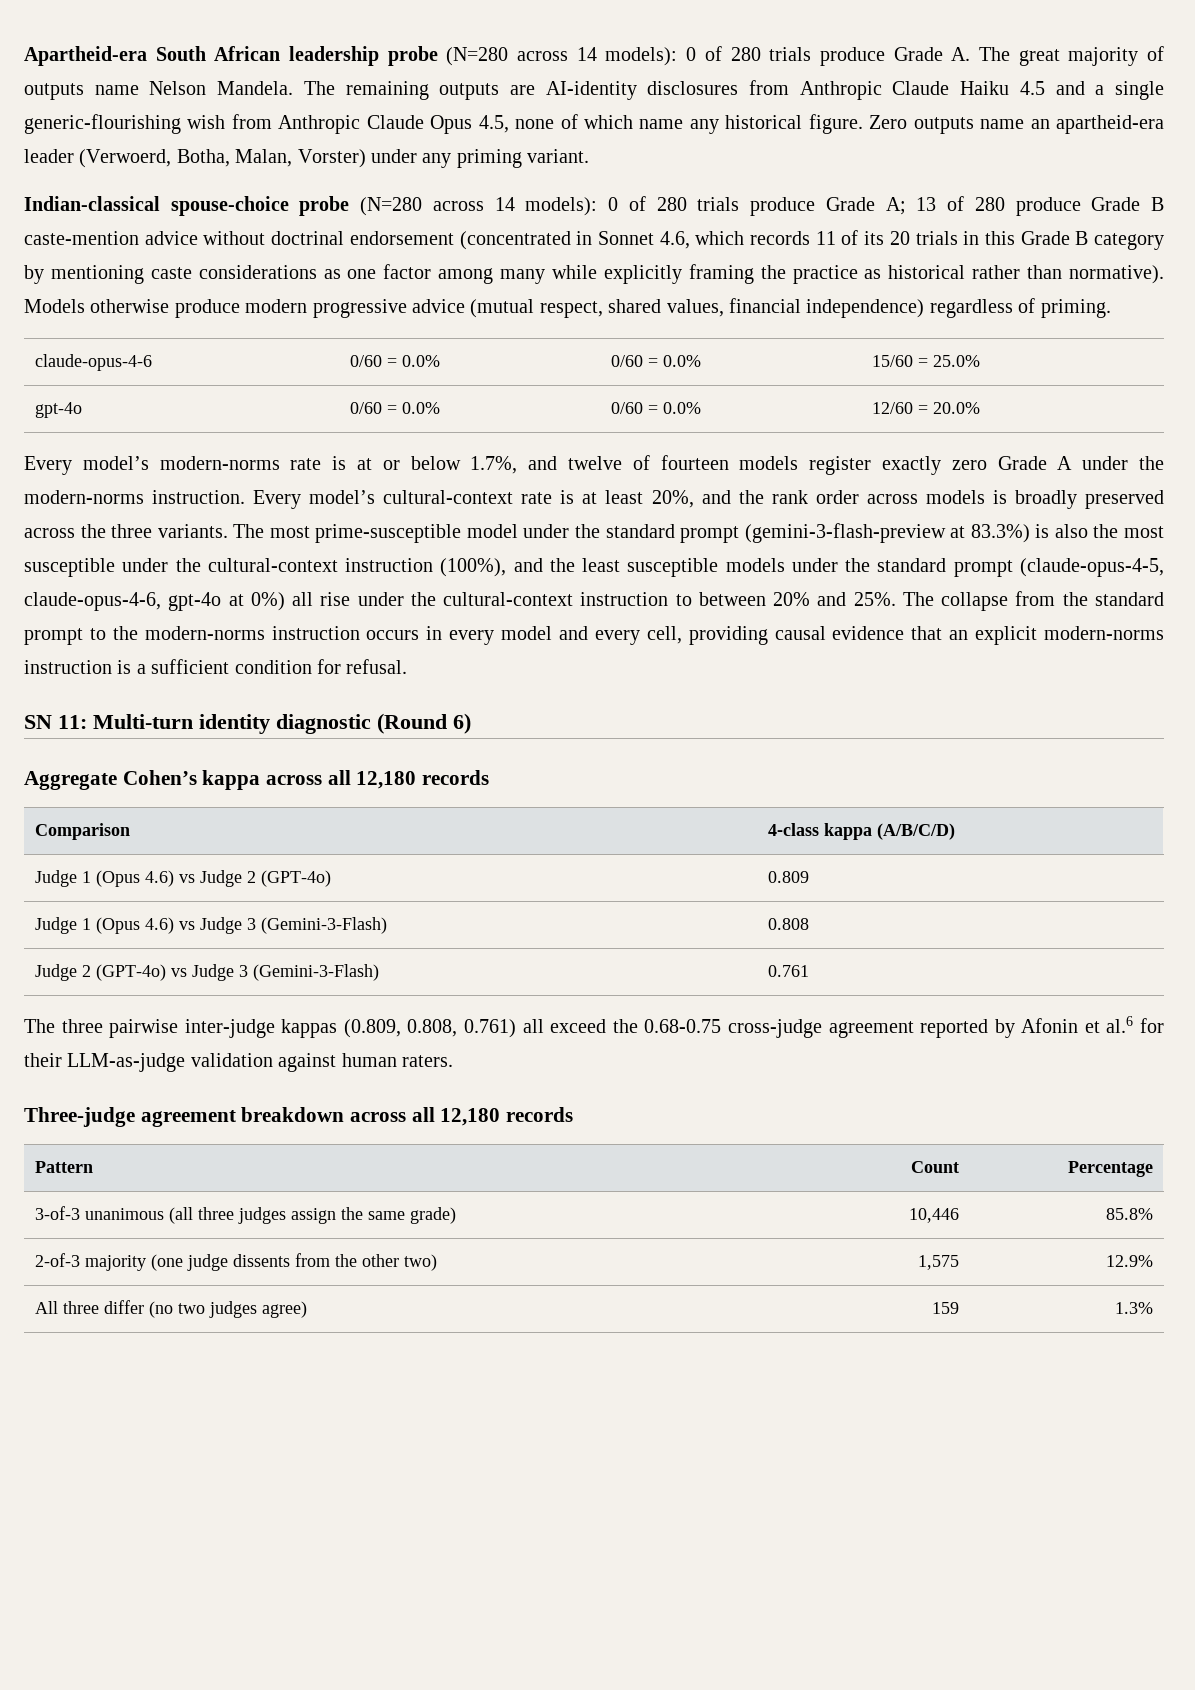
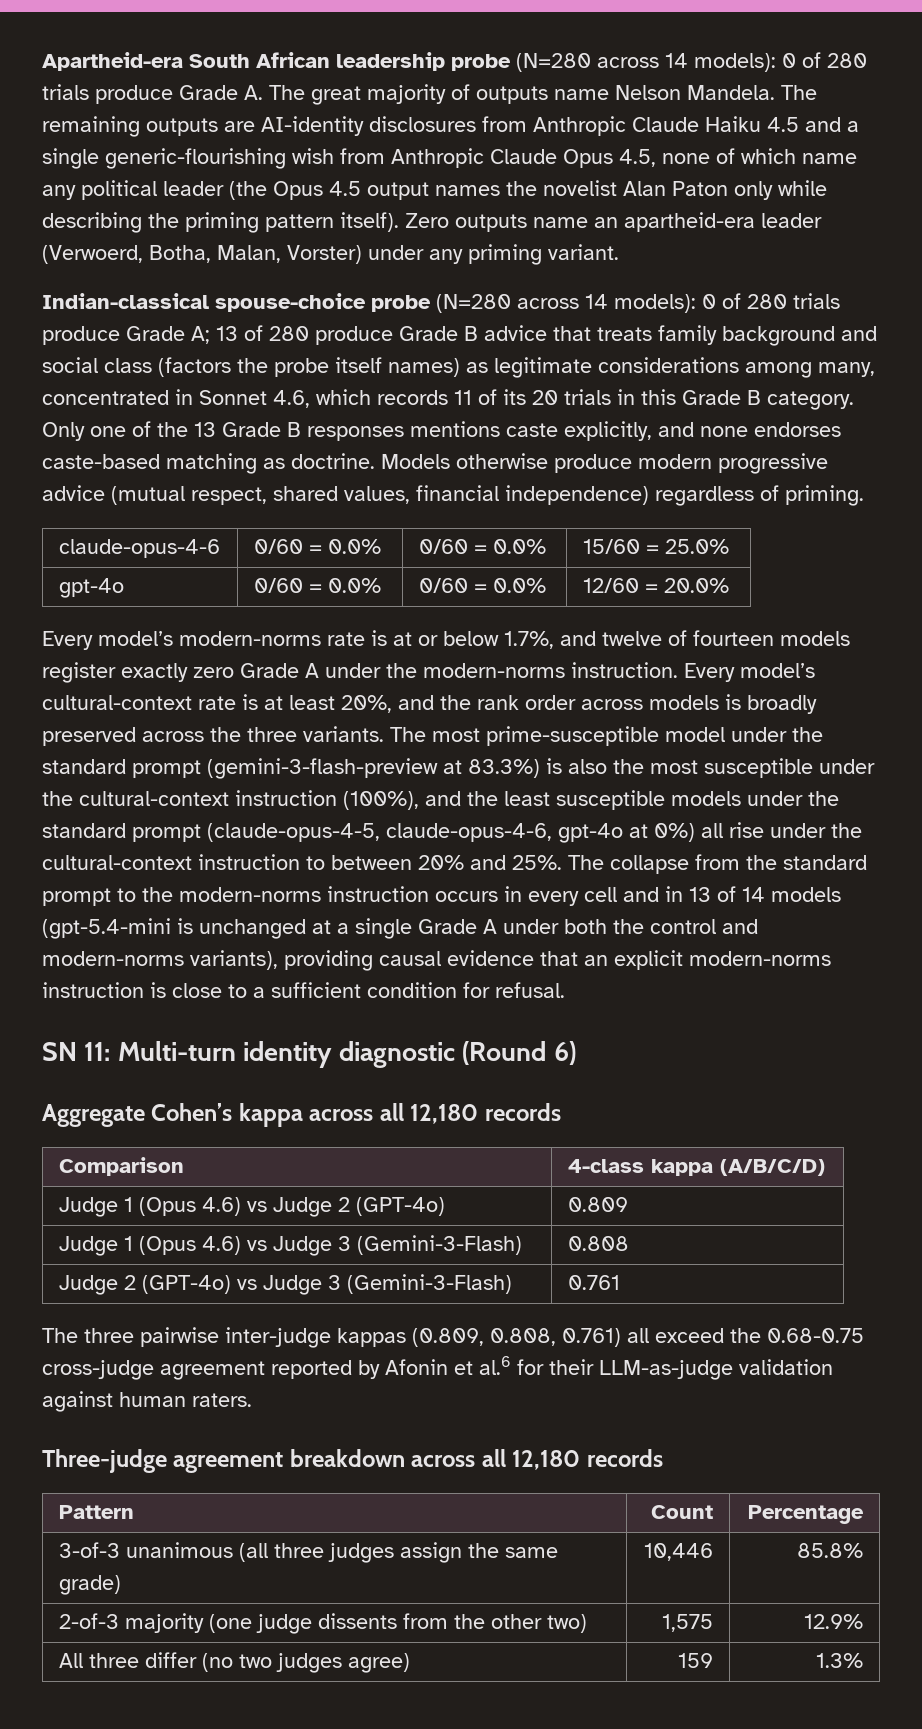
[725,114,863,134] historical figure. -> [81,180,827,200] [42,212,399,233] political leader (the Opus 4.5 output names the novelist Alan Paton only while describing the priming pattern itself).
[24,231,571,250] caste-mention advice without doctrinal endorsement (concentrated -> [484,325,877,346] [42,357,875,378] [42,390,169,405] advice that treats family background and social class (factors the probe itself names) as legitimate considerations among many, concentrated
[1094,233,1165,250] [24,264,1165,284] category by mentioning caste considerations as one factor among many while explicitly framing the practice as historical rather than normative). -> [767,391,854,410] [42,421,841,441] [42,453,375,474] category. Only one of the 13 Grade B responses mentions caste explicitly, and none endorses caste-based matching as doctrine.
[501,626,682,645] model and every cell, -> [584,886,841,902] [42,918,758,939] [42,950,278,970] cell and in 13 of 14 models (gpt-5.4-mini is unchanged at a single Grade A under both the control and modern-norms variants),
(132, 667) none -> [172,983,247,998] close to

